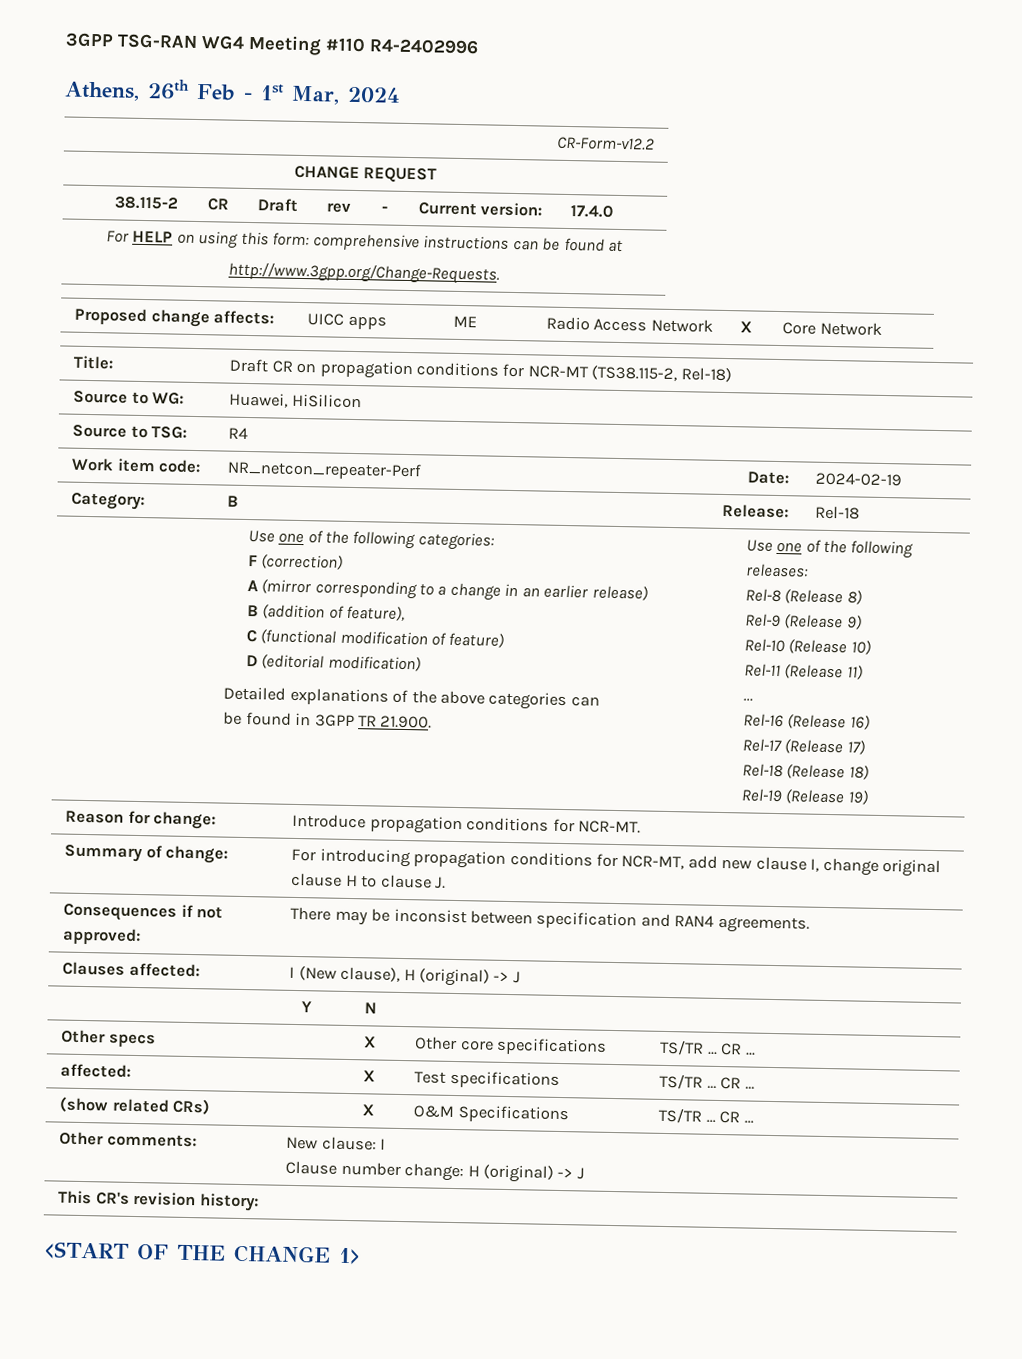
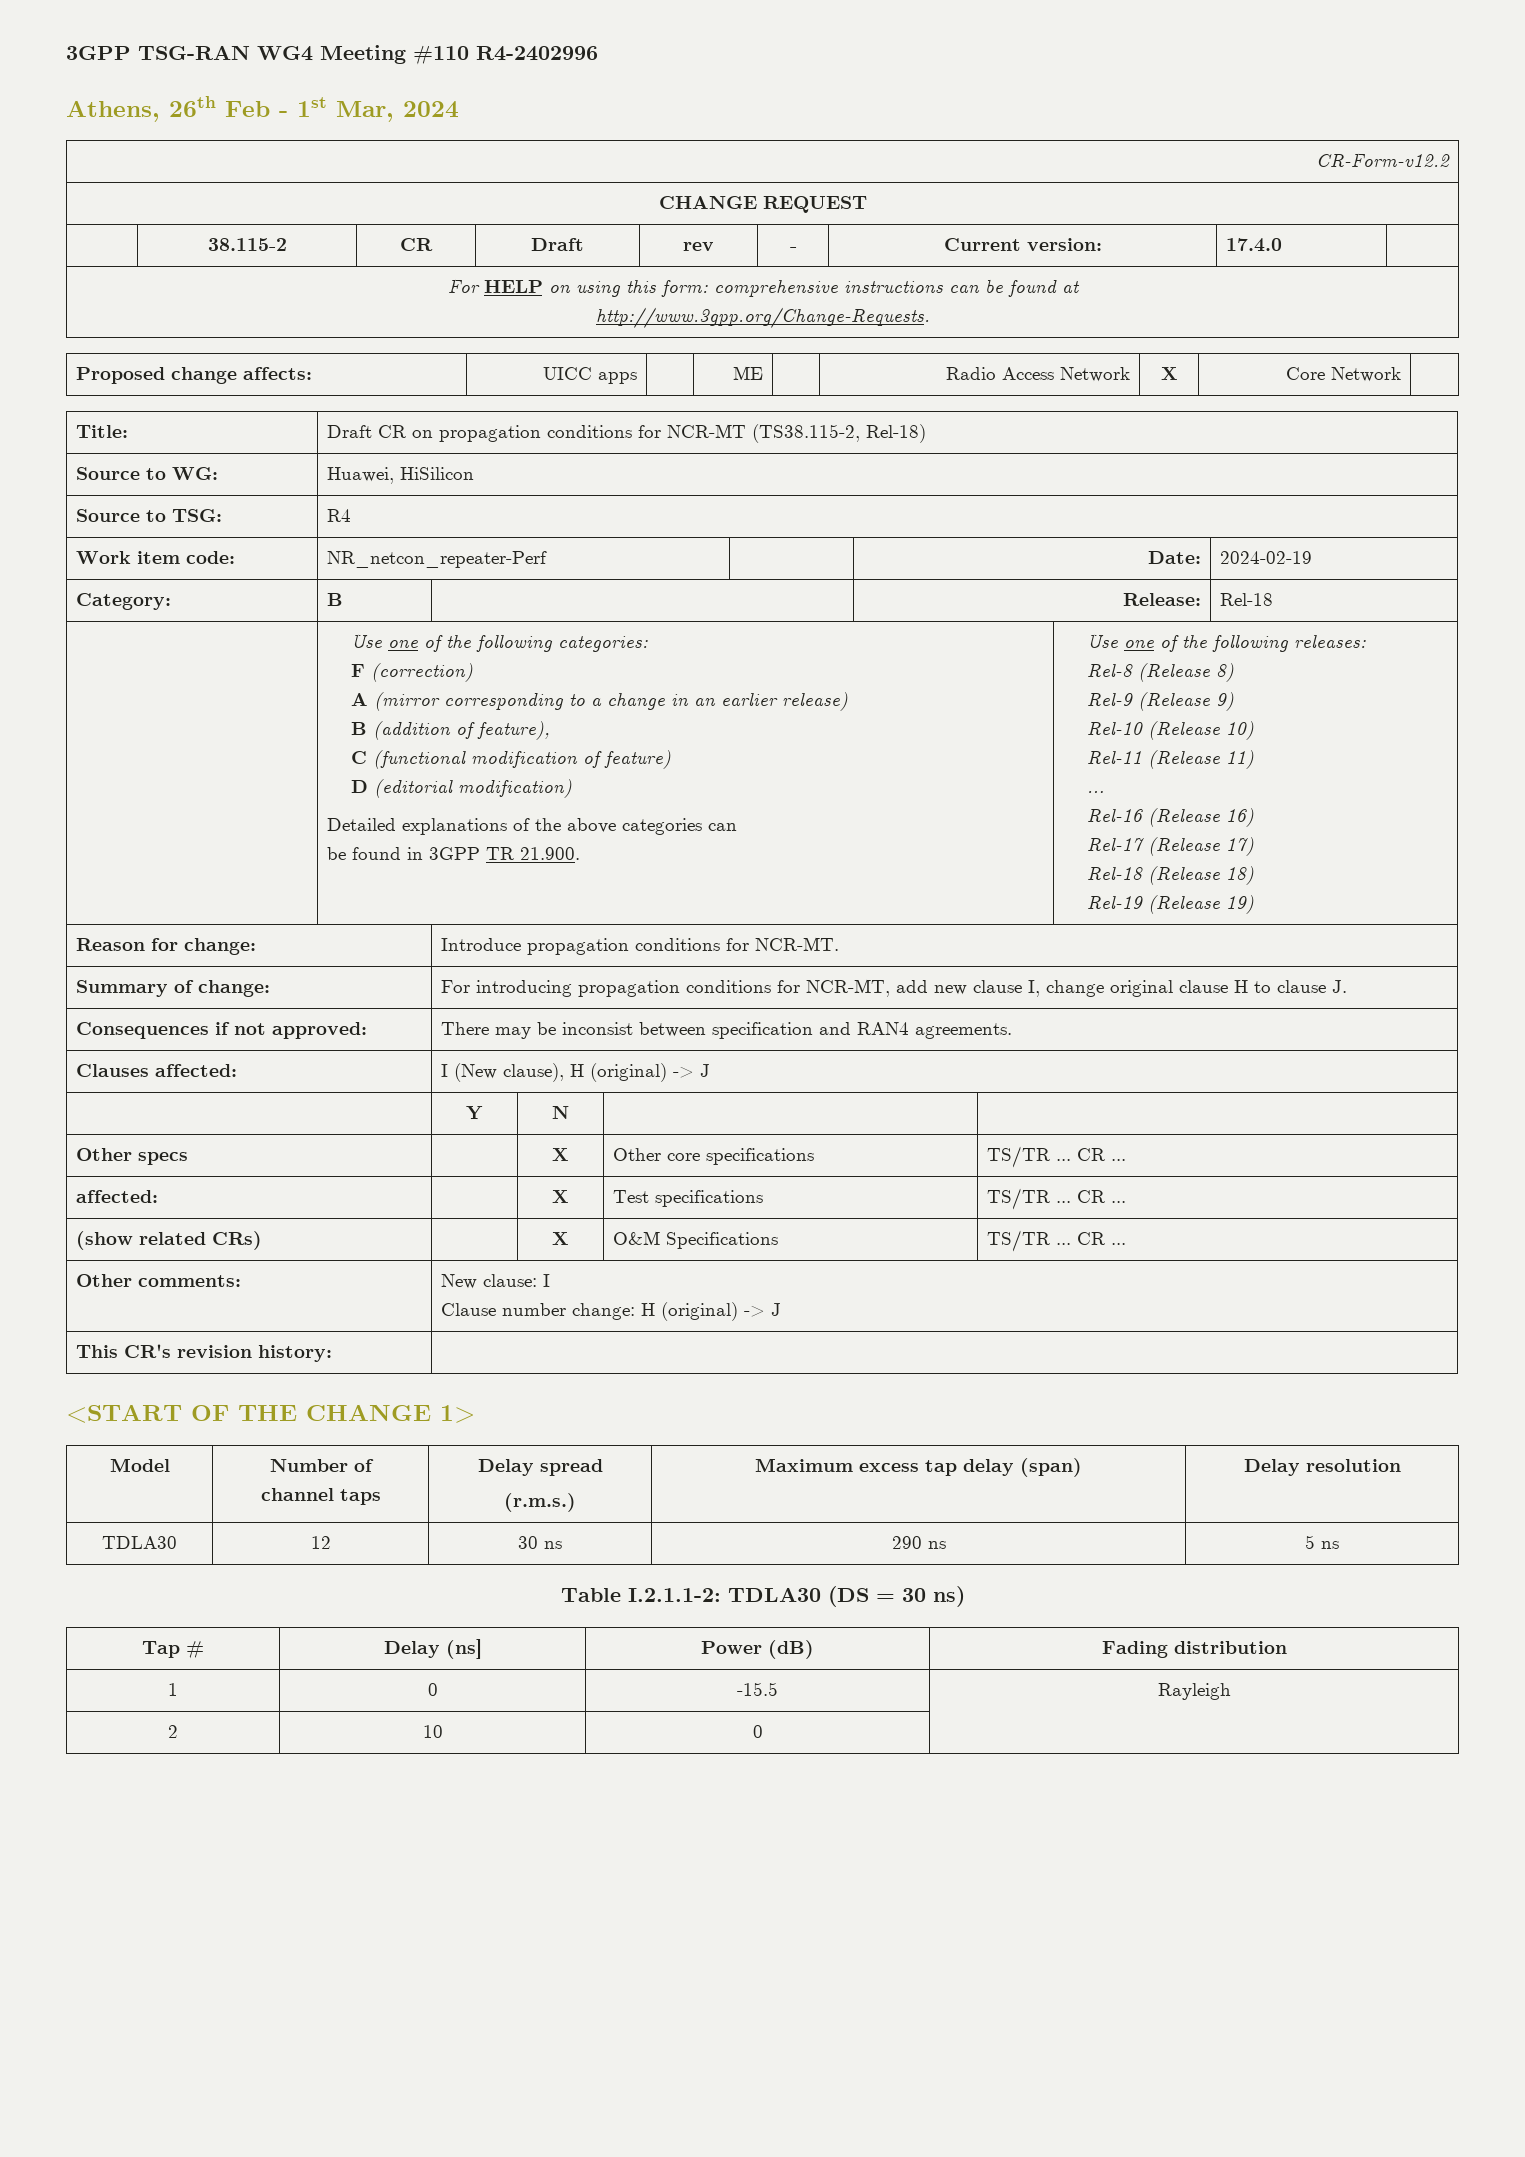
(362, 1256) none -> [109,1458,170,1472] [269,1459,374,1472] [260,1488,381,1505] [477,1459,603,1476] [504,1493,576,1512] [755,1458,1082,1477] [1243,1459,1401,1476] [102,1536,177,1549] [310,1536,331,1549] [518,1536,562,1549] [891,1536,946,1549] [1305,1535,1339,1549] [560,1586,965,1607] [142,1641,204,1659] [383,1639,482,1659] [701,1640,814,1659] [1101,1641,1287,1658] [168,1683,178,1696] [427,1683,438,1696] [737,1682,778,1696] [1157,1683,1231,1700] [168,1725,178,1738] [422,1725,443,1738] [752,1725,763,1738] // Model | Number of // channel taps | Delay spread // (r.m.s.) | Maximum excess tap delay (span) | Delay resolution // TDLA30 | 12 | 30 ns | 290 ns | 5 ns // Table I.2.1.1-2: TDLA30 (DS = 30 ns) // Tap # | Delay (ns] | Power (dB) | Fading distribution // 1 | 0 | -15.5 | Rayleigh // 2 | 10 | 0 |

